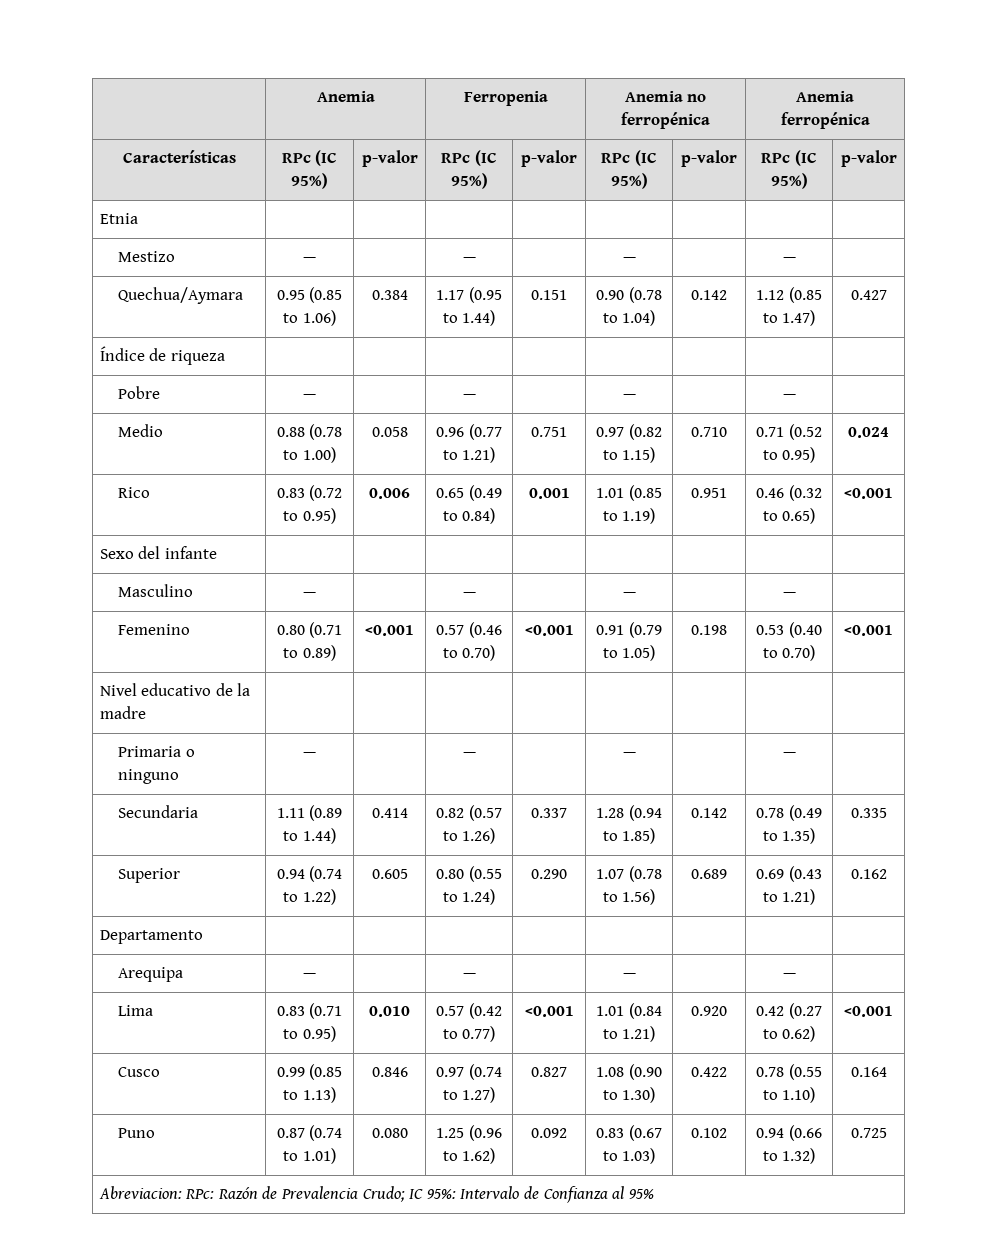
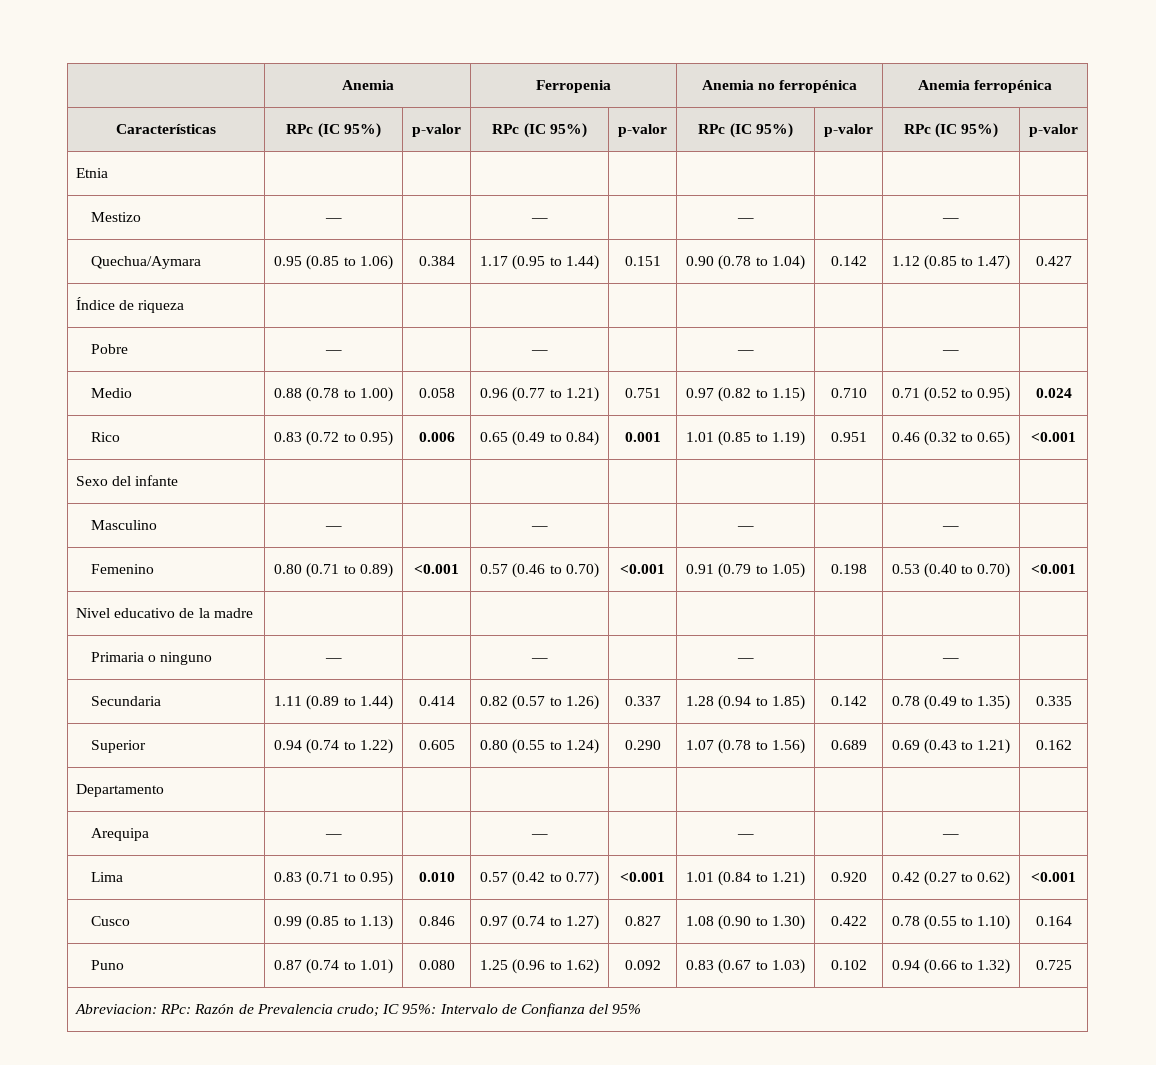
[362,1186,405,1202] Crudo; -> [336,1004,379,1017] crudo;
[612,1186,625,1199] al -> [589,1004,609,1014] del

